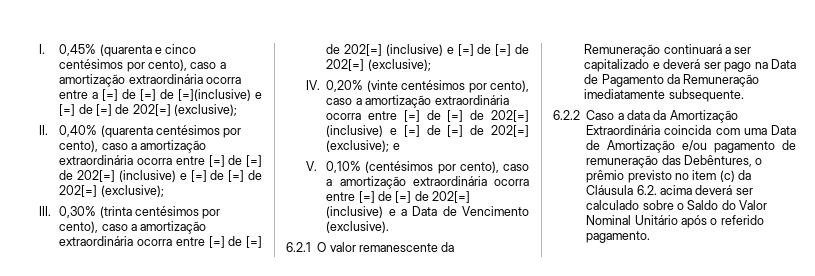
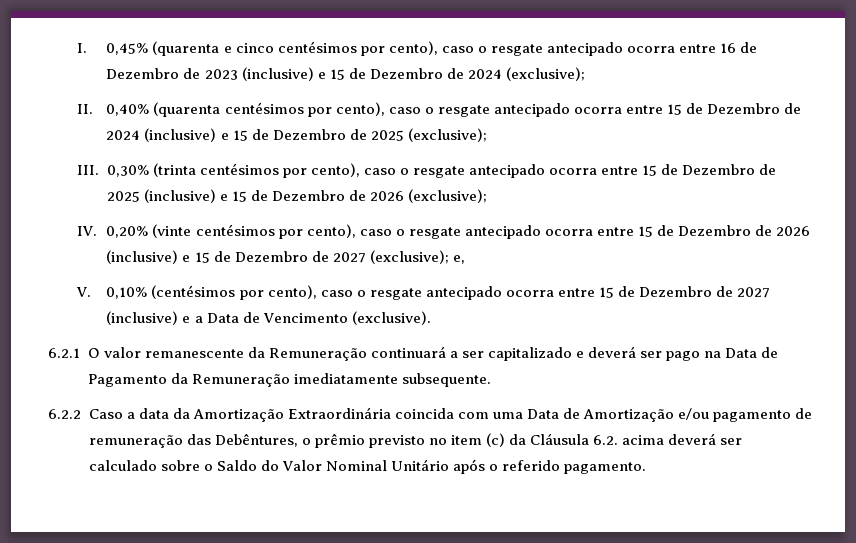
[219,62,226,69] [59,74,242,87] [59,89,262,101] [59,104,171,116] a amortização extraordinária ocorra entre a [=] de [=] de [=](inclusive) e [=] de [=] de 202[=] -> [477,42,758,56] [106,67,502,81] o resgate antecipado ocorra entre 16 de Dezembro de 2023 (inclusive) e 15 de Dezembro de 2024
[131,140,207,153] [59,155,262,167] [59,170,263,182] [59,185,98,197] a amortização extraordinária ocorra entre [=] de [=] de 202[=] (inclusive) e [=] de [=] de 202[=] -> [424,103,802,117] [106,128,404,142] o resgate antecipado ocorra entre 15 de Dezembro de 2024 (inclusive) e 15 de Dezembro de 2025
[131,221,207,234] [59,236,262,248] [326,44,529,56] [326,59,365,71] a amortização extraordinária ocorra entre [=] de [=] de 202[=] (inclusive) e [=] de [=] de 202[=] -> [400,164,777,178] [106,189,405,203] o resgate antecipado ocorra entre 15 de Dezembro de 2025 (inclusive) e 15 de Dezembro de 2026
[355,95,509,108] [326,110,529,122] [326,125,529,137] [326,140,400,152] a amortização extraordinária ocorra entre [=] de [=] de 202[=] (inclusive) e [=] de [=] de 202[=] (exclusive); e -> [395,225,811,239] [106,250,465,264] o resgate antecipado ocorra entre 15 de Dezembro de 2026 (inclusive) e 15 de Dezembro de 2027 (exclusive); e,
[326,176,529,189] [326,191,471,203] a amortização extraordinária ocorra entre [=] de [=] de 202[=] -> [356,286,771,300] o resgate antecipado ocorra entre 15 de Dezembro de 2027

